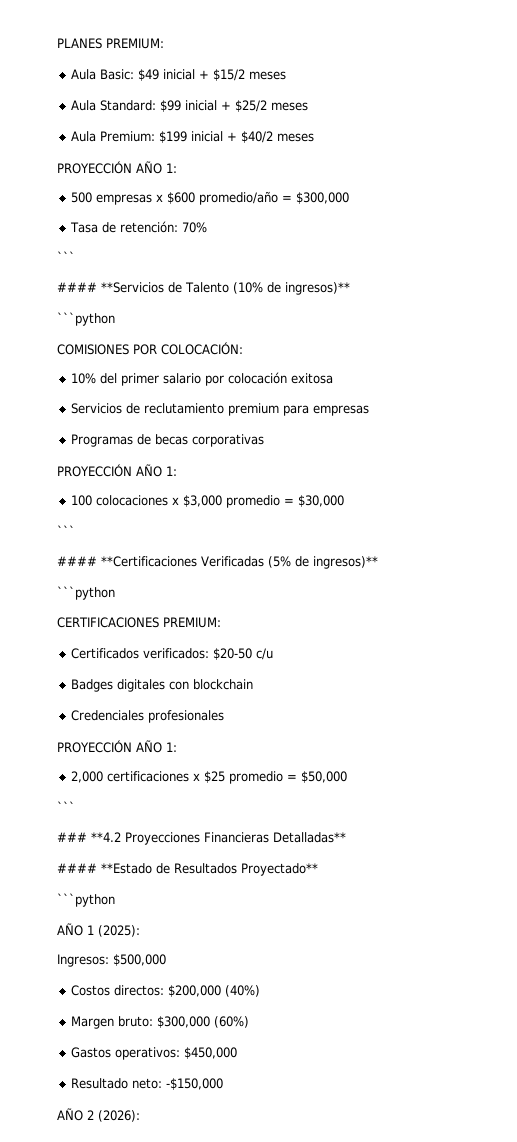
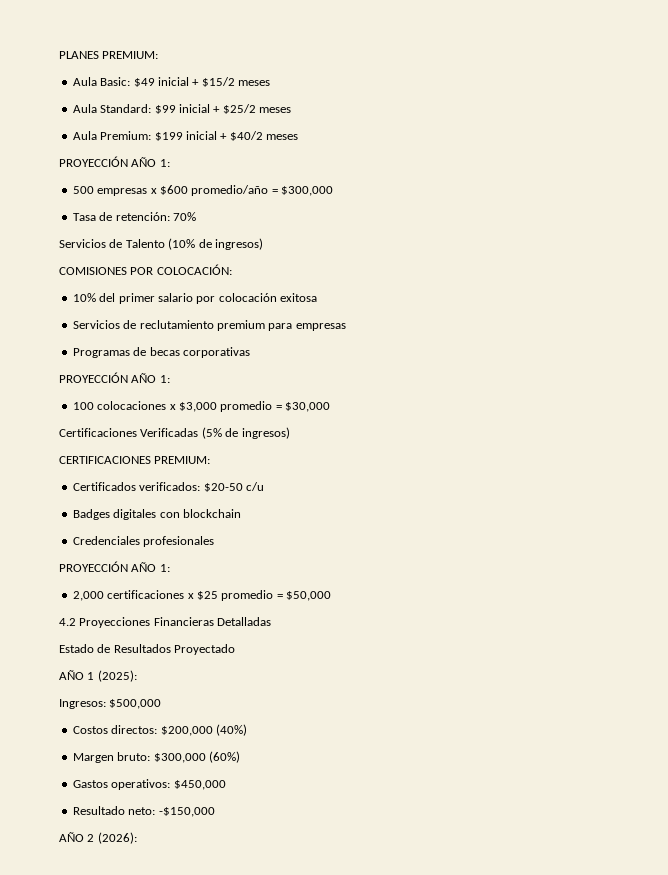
[57,251,75,262] [57,282,164,293] ``` // #### **Servicios -> [59,239,106,248] Servicios
[284,282,350,295] [57,312,115,326] ingresos)** // ```python -> [214,238,263,250] ingresos)
[57,525,75,536] [57,556,197,567] ``` // #### **Certificaciones -> [59,428,137,437] Certificaciones
[312,556,378,569] [57,586,115,600] ingresos)** // ```python -> [241,427,290,439] ingresos)
[57,801,75,812] [57,832,346,845] [57,863,318,876] [57,893,115,907] ``` // ### **4.2 Proyecciones Financieras Detalladas** // #### **Estado de Resultados Proyectado** // ```python -> [59,617,272,628] [59,644,236,655] 4.2 Proyecciones Financieras Detalladas // Estado de Resultados Proyectado

